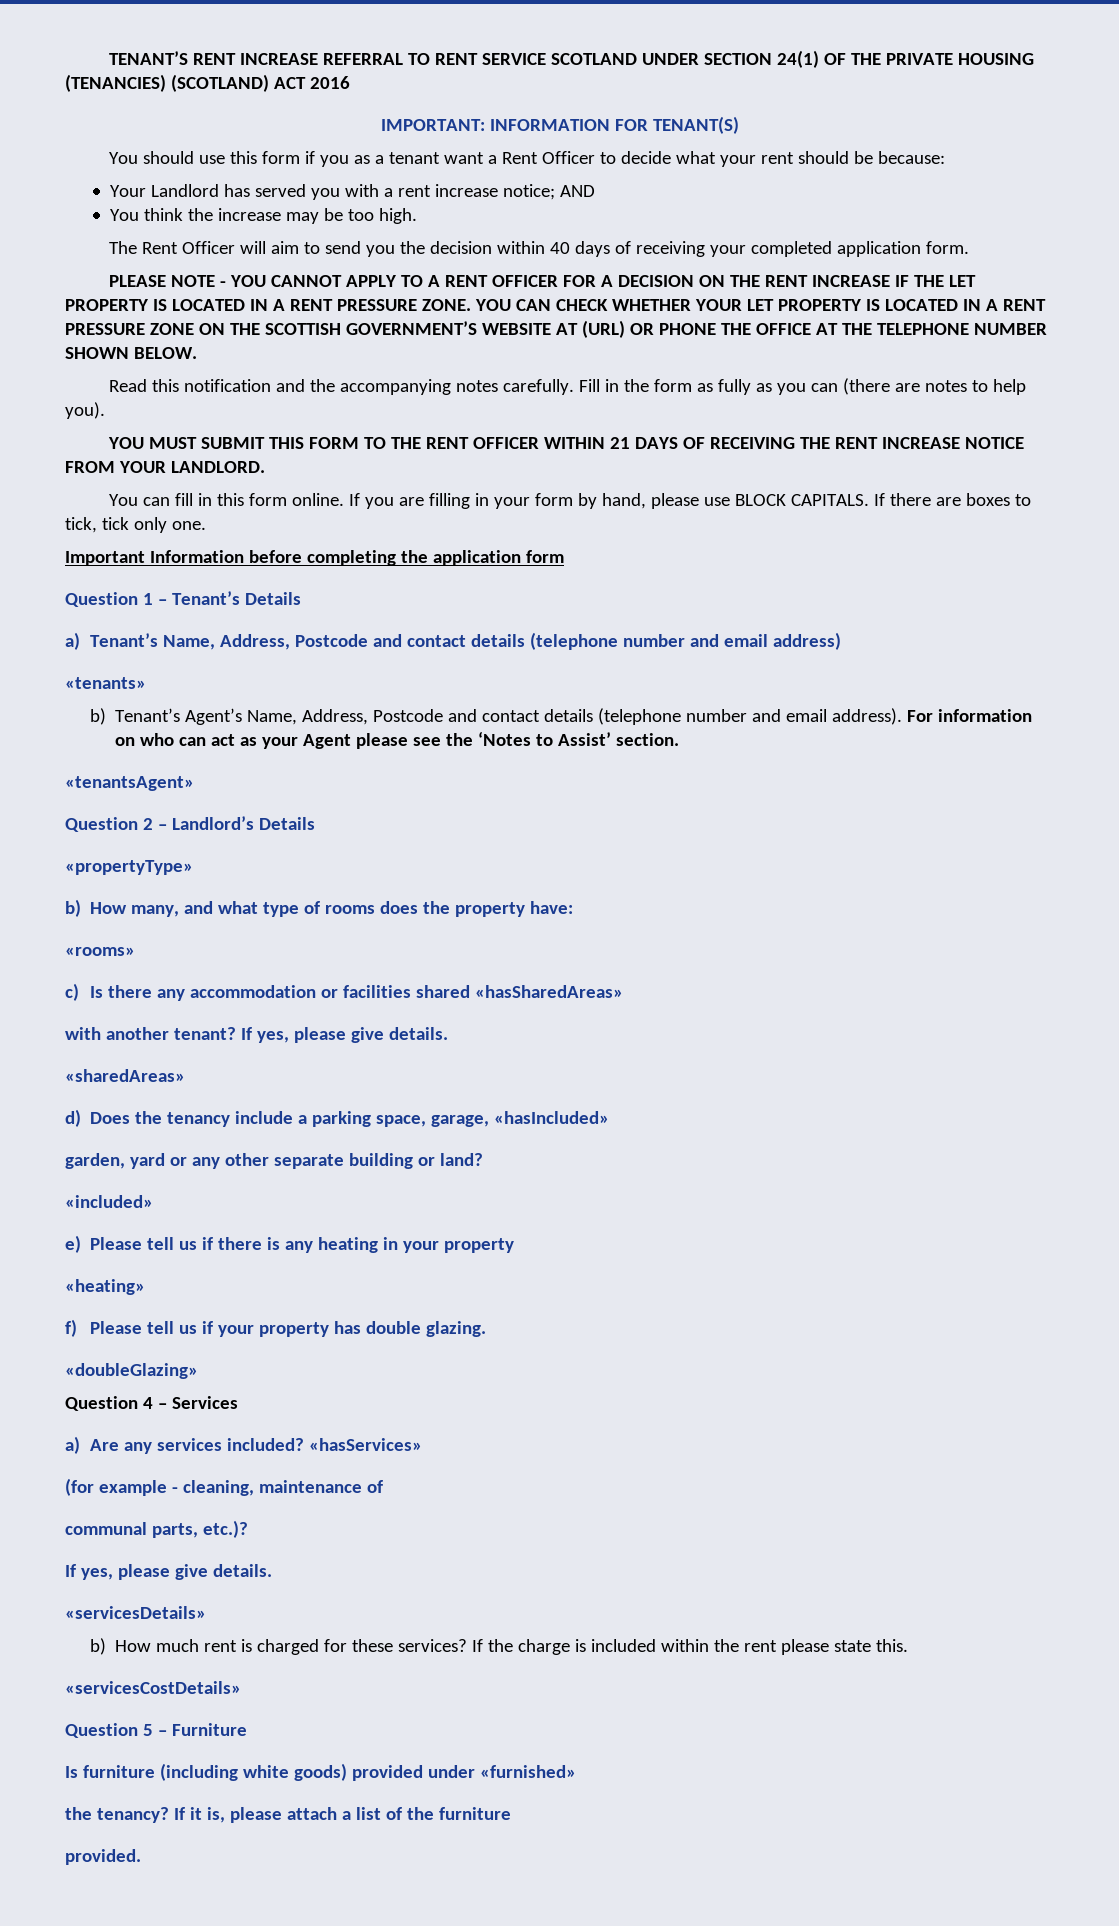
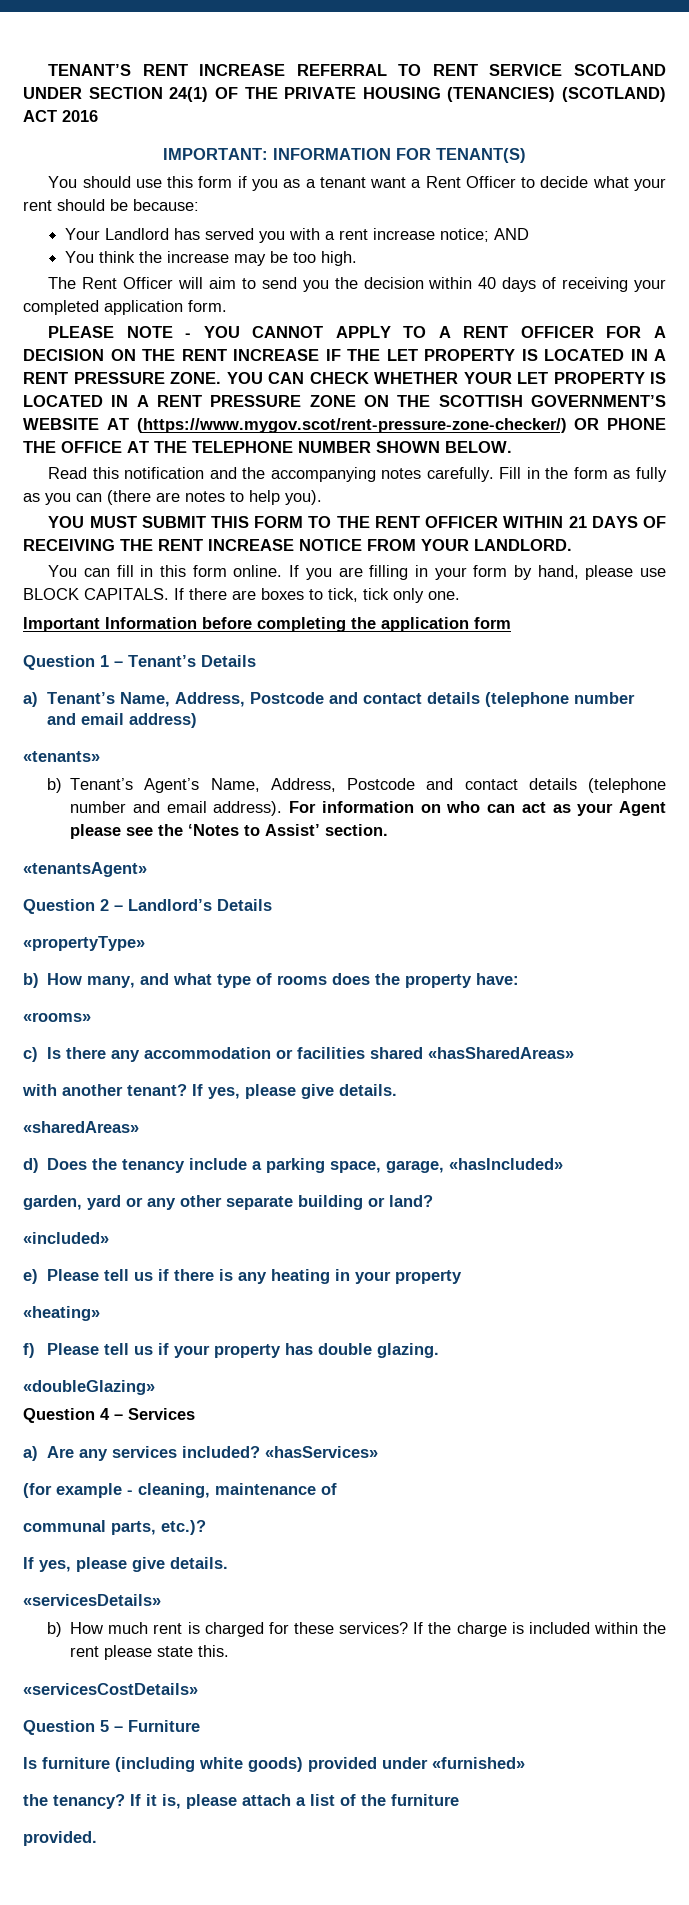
[581,320,625,338] (URL) -> [136,418,567,433] (https://www.mygov.scot/rent-pressure-zone-checker/)

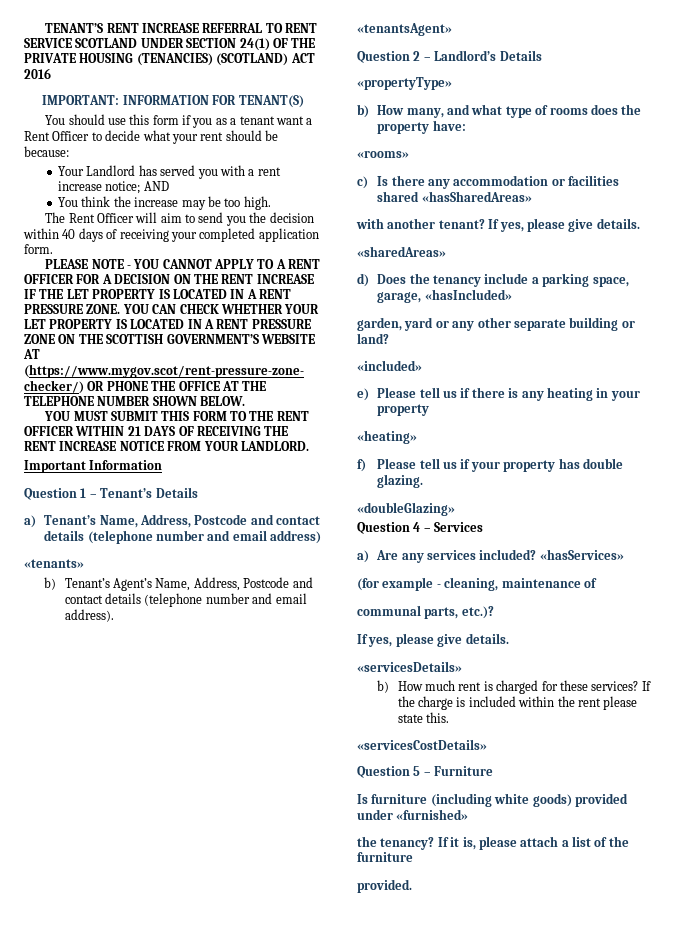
[48,467,667,482] [23,490,322,505] // Read this notification and the accompanying notes carefully. Fill in the form as fully as you can (there are notes to help you). -> (246, 401) none
[48,565,666,580] [23,588,460,603] [23,617,511,632] You can fill in this form online. If you are filling in your form by hand, please use BLOCK CAPITALS. If there are boxes to tick, tick only one. // Important Information before completing the application form -> [24,460,163,473] Important Information
[289,801,666,816] [70,824,389,839] For information on who can act as your Agent please see the ‘Notes to Assist’ section. -> (114, 615) none

